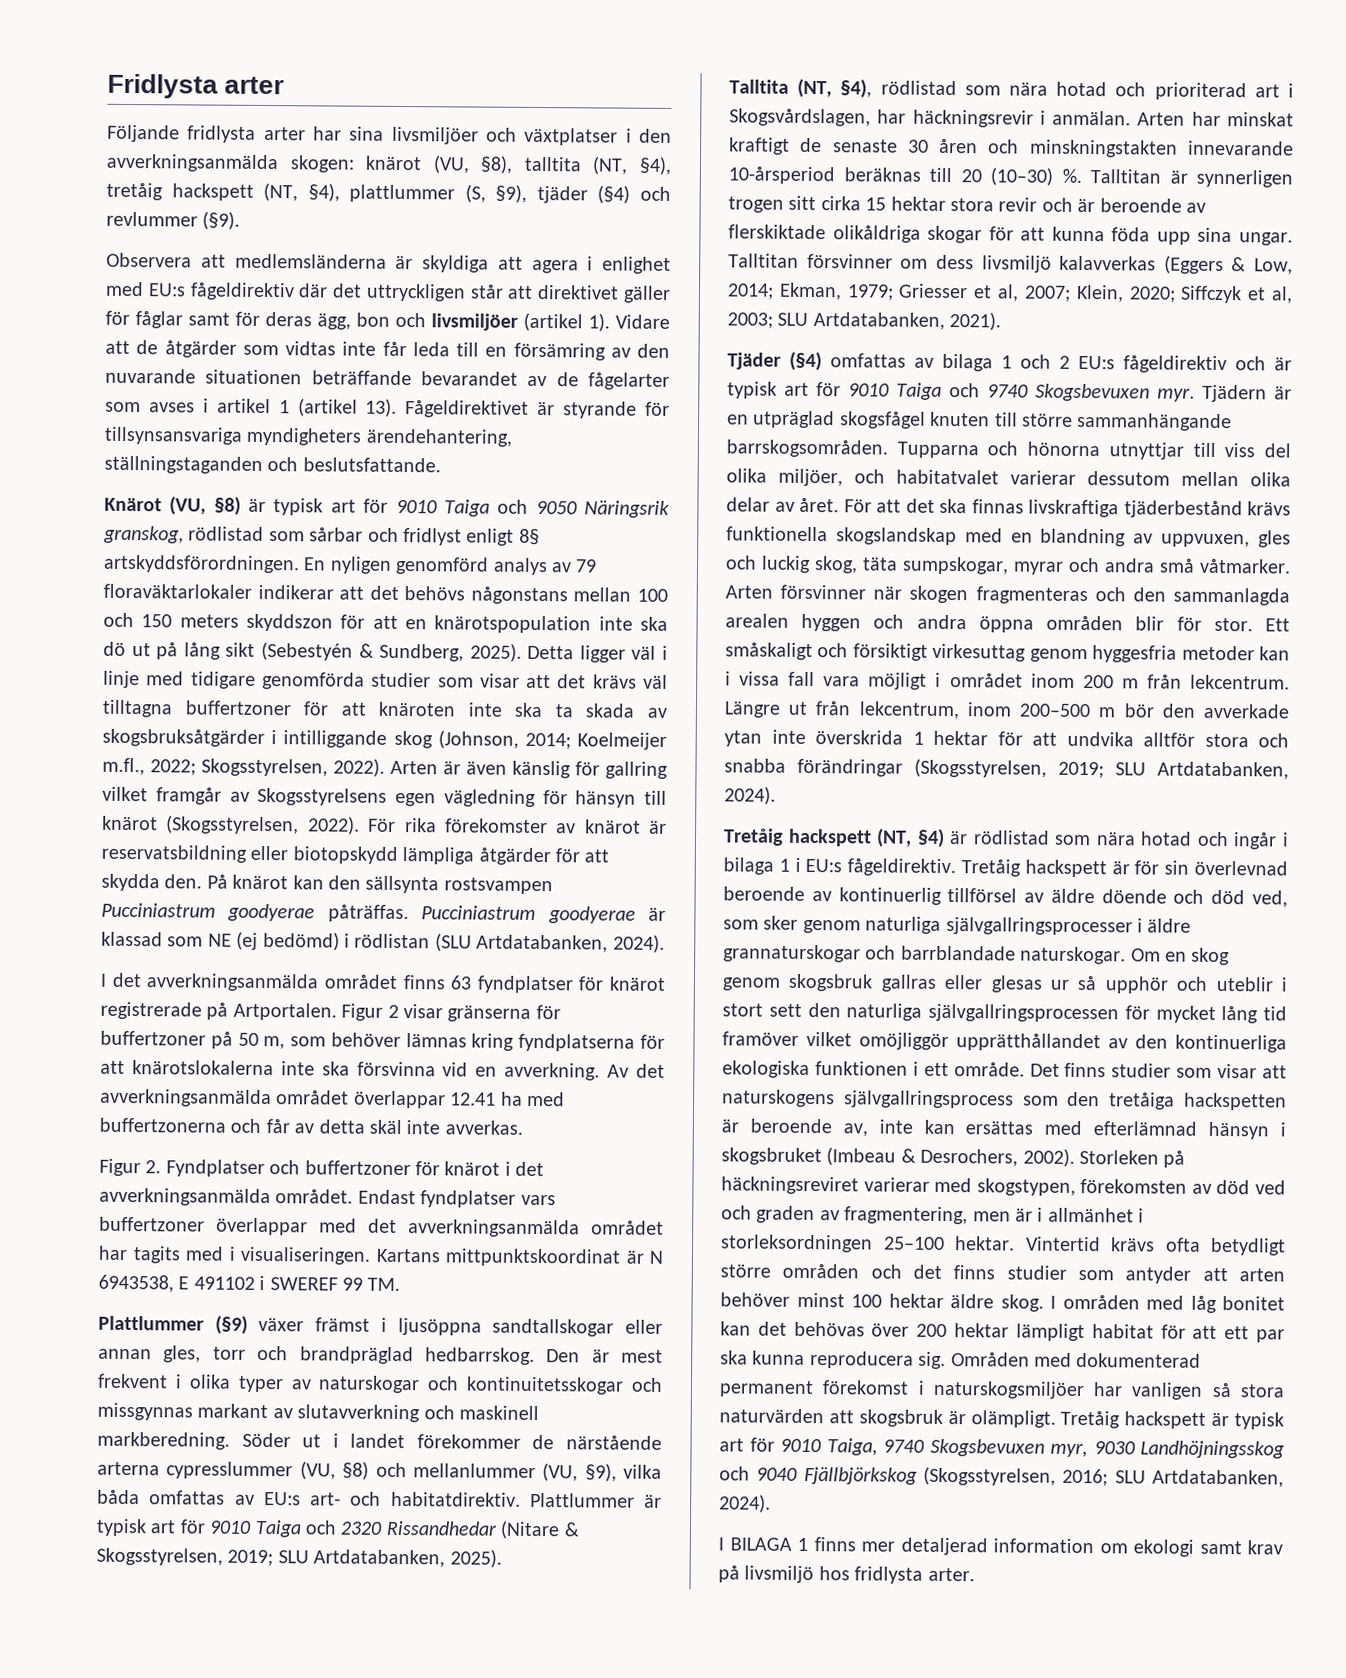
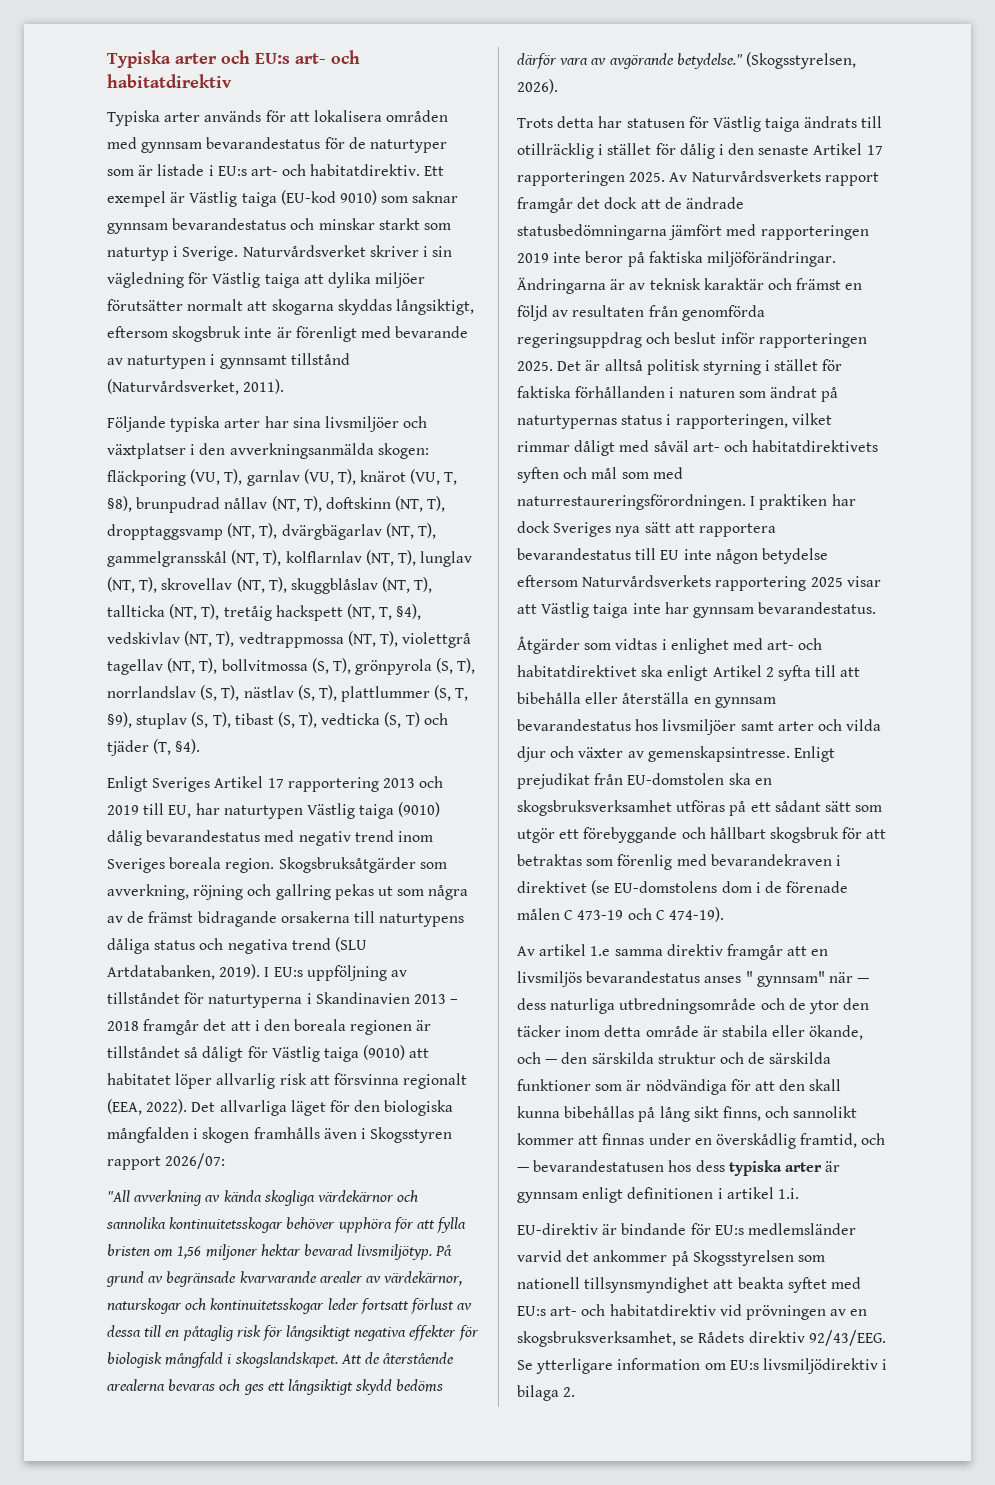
[107,73,285,99] Fridlysta arter -> [107,50,360,68] [107,74,232,88] [107,110,449,126] [107,137,447,153] [107,164,445,176] [107,190,459,207] [107,218,451,234] [107,245,453,261] [107,272,426,288] [107,299,474,315] [107,326,469,342] [107,353,350,369] [107,379,285,395] Typiska arter och EU:s art- och habitatdirektiv // Typiska arter används för att lokalisera områden med gynnsam bevarandestatus för de naturtyper som är listade i EU:s art- och habitatdirektiv. Ett exempel är Västlig taiga (EU-kod 9010) som saknar gynnsam bevarandestatus och minskar starkt som naturtyp i Sverige. Naturvårdsverket skriver i sin vägledning för Västlig taiga att dylika miljöer förutsätter normalt att skogarna skyddas långsiktigt, eftersom skogsbruk inte är förenligt med bevarande av naturtypen i gynnsamt tillstånd (Naturvårdsverket, 2011).
[187,125,257,143] fridlysta -> [170,416,221,432] typiska
[365,155,671,175] [106,182,671,204] [106,211,241,230] [106,252,671,274] [105,281,671,303] [105,310,670,332] [105,340,670,361] [105,368,670,390] [105,398,670,419] [104,426,512,447] [104,455,441,474] [104,496,671,518] [103,525,540,546] [103,554,598,576] [103,583,668,605] [103,612,668,634] [103,641,668,663] [103,670,668,690] [102,699,667,718] [102,728,667,750] [102,757,668,779] [102,786,667,808] [102,815,667,835] [101,844,610,866] [101,873,553,895] [101,902,666,924] [101,931,665,953] [100,972,665,994] [100,1001,561,1022] [100,1030,665,1052] [100,1060,666,1081] [100,1088,565,1109] [99,1117,523,1135] [99,1158,545,1178] [99,1187,556,1208] [99,1216,664,1238] [98,1245,663,1267] [98,1274,401,1293] [98,1315,663,1337] [98,1345,663,1365] [97,1373,663,1395] [97,1402,539,1423] [97,1431,662,1450] [97,1461,662,1482] [97,1489,662,1508] [96,1518,579,1540] [96,1547,502,1568] [729,78,1294,101] [729,108,1294,128] [729,137,1294,158] [728,166,1293,188] [728,195,1206,213] [728,224,1293,246] [728,253,1293,275] [727,282,1293,304] [727,312,1002,331] [727,351,1292,374] [727,381,1292,403] [727,410,1233,432] [726,439,1291,460] [726,468,1291,487] [726,497,1291,519] [726,526,1292,548] [725,555,1291,575] [725,584,1290,606] [725,613,1290,633] [725,642,1290,663] [725,671,1290,690] [724,701,1290,720] [724,729,1289,748] [724,758,1289,780] [724,786,776,805] [723,828,1289,850] [723,857,1288,878] [723,886,1288,908] [723,915,1192,936] [723,944,1231,966] [722,973,1288,994] [722,1002,1287,1024] [722,1031,1287,1053] [722,1060,1287,1079] [722,1089,1287,1111] [721,1118,1286,1140] [721,1147,1186,1168] [721,1176,1286,1196] [721,1205,1145,1225] [720,1234,1286,1256] [720,1263,1285,1284] [720,1292,1285,1313] [720,1321,1285,1343] [720,1350,1202,1370] [719,1380,1285,1400] [719,1408,1284,1430] [719,1437,1285,1459] [719,1466,1284,1488] [719,1494,771,1513] [718,1537,1283,1557] [718,1565,975,1584] knärot (VU, §8), talltita (NT, §4), tretåig hackspett (NT, §4), plattlummer (S, §9), tjäder (§4) och revlummer (§9). // Observera att medlemsländerna är skyldiga att agera i enlighet med EU:s fågeldirektiv där det uttryckligen står att direktivet gäller för fåglar samt för deras ägg, bon och livsmiljöer (artikel 1). Vidare att de åtgärder som vidtas inte får leda till en försämring av den nuvarande situationen beträffande bevarandet av de fågelarter som avses i artikel 1 (artikel 13). Fågeldirektivet är styrande för tillsynsansvariga myndigheters ärendehantering, ställningstaganden och beslutsfattande. // Knärot (VU, §8) är typisk art för 9010 Taiga och 9050 Näringsrik granskog, rödlistad som sårbar och fridlyst enligt 8§ artskyddsförordningen. En nyligen genomförd analys av 79 floraväktarlokaler indikerar att det behövs någonstans mellan 100 och 150 meters skyddszon för att en knärotspopulation inte ska dö ut på lång sikt (Sebestyén & Sundberg, 2025). Detta ligger väl i linje med tidigare genomförda studier som visar att det krävs väl tilltagna buffertzoner för att knäroten inte ska ta skada av skogsbruksåtgärder i intilliggande skog (Johnson, 2014; Koelmeijer m.fl., 2022; Skogsstyrelsen, 2022). Arten är även känslig för gallring vilket framgår av Skogsstyrelsens egen vägledning för hänsyn till knärot (Skogsstyrelsen, 2022). För rika förekomster av knärot är reservatsbildning eller biotopskydd lämpliga åtgärder för att skydda den. På knärot kan den sällsynta rostsvampen Pucciniastrum goodyerae påträffas. Pucciniastrum goodyerae är klassad som NE (ej bedömd) i rödlistan (SLU Artdatabanken, 2024). // I det avverkningsanmälda området finns 63 fyndplatser för knärot registrerade på Artportalen. Figur 2 visar gränserna för buffertzoner på 50 m, som behöver lämnas kring fyndplatserna för att knärotslokalerna inte ska försvinna vid en avverkning. Av det avverkningsanmälda området överlappar 12.41 ha med buffertzonerna och får av detta skäl inte avverkas. // Figur 2. Fyndplatser och buffertzoner för knärot i det avverkningsanmälda området. Endast fyndplatser vars buffertzoner överlappar med det avverkningsanmälda området har tagits med i visualiseringen. Kartans mittpunktskoordinat är N 6943538, E 491102 i SWEREF 99 TM. // Plattlummer (§9) växer främst i ljusöppna sandtallskogar eller annan gles, torr och brandpräglad hedbarrskog. Den är mest frekvent i olika typer av naturskogar och kontinuitetsskogar och missgynnas markant av slutavverkning och maskinell markberedning. Söder ut i landet förekommer de närstående arterna cypresslummer (VU, §8) och mellanlummer (VU, §9), vilka båda omfattas av EU:s art- och habitatdirektiv. Plattlummer är typisk art för 9010 Taiga och 2320 Rissandhedar (Nitare & Skogsstyrelsen, 2019; SLU Artdatabanken, 2025). // Talltita (NT, §4), rödlistad som nära hotad och prioriterad art i Skogsvårdslagen, har häckningsrevir i anmälan. Arten har minskat kraftigt de senaste 30 åren och minskningstakten innevarande 10-årsperiod beräknas till 20 (10–30) %. Talltitan är synnerligen trogen sitt cirka 15 hektar stora revir och är beroende av flerskiktade olikåldriga skogar för att kunna föda upp sina ungar. Talltitan försvinner om dess livsmiljö kalavverkas (Eggers & Low, 2014; Ekman, 1979; Griesser et al, 2007; Klein, 2020; Siffczyk et al, 2003; SLU Artdatabanken, 2021). // Tjäder (§4) omfattas av bilaga 1 och 2 EU:s fågeldirektiv och är typisk art för 9010 Taiga och 9740 Skogsbevuxen myr. Tjädern är en utpräglad skogsfågel knuten till större sammanhängande barrskogsområden. Tupparna och hönorna utnyttjar till viss del olika miljöer, och habitatvalet varierar dessutom mellan olika delar av året. För att det ska finnas livskraftiga tjäderbestånd krävs funktionella skogslandskap med en blandning av uppvuxen, gles och luckig skog, täta sumpskogar, myrar och andra små våtmarker. Arten försvinner när skogen fragmenteras och den sammanlagda arealen hyggen och andra öppna områden blir för stor. Ett småskaligt och försiktigt virkesuttag genom hyggesfria metoder kan i vissa fall vara möjligt i området inom 200 m från lekcentrum. Längre ut från lekcentrum, inom 200–500 m bör den avverkade ytan inte överskrida 1 hektar för att undvika alltför stora och snabba förändringar (Skogsstyrelsen, 2019; SLU Artdatabanken, 2024). // Tretåig hackspett (NT, §4) är rödlistad som nära hotad och ingår i bilaga 1 i EU:s fågeldirektiv. Tretåig hackspett är för sin överlevnad beroende av kontinuerlig tillförsel av äldre döende och död ved, som sker genom naturliga självgallringsprocesser i äldre grannaturskogar och barrblandade naturskogar. Om en skog genom skogsbruk gallras eller glesas ur så upphör och uteblir i stort sett den naturliga självgallringsprocessen för mycket lång tid framöver vilket omöjliggör upprätthållandet av den kontinuerliga ekologiska funktionen i ett område. Det finns studier som visar att naturskogens självgallringsprocess som den tretåiga hackspetten är beroende av, inte kan ersättas med efterlämnad hänsyn i skogsbruket (Imbeau & Desrochers, 2002). Storleken på häckningsreviret varierar med skogstypen, förekomsten av död ved och graden av fragmentering, men är i allmänhet i storleksordningen 25–100 hektar. Vintertid krävs ofta betydligt större områden och det finns studier som antyder att arten behöver minst 100 hektar äldre skog. I områden med låg bonitet kan det behövas över 200 hektar lämpligt habitat för att ett par ska kunna reproducera sig. Områden med dokumenterad permanent förekomst i naturskogsmiljöer har vanligen så stora naturvärden att skogsbruk är olämpligt. Tretåig hackspett är typisk art för 9010 Taiga, 9740 Skogsbevuxen myr, 9030 Landhöjningsskog och 9040 Fjällbjörkskog (Skogsstyrelsen, 2016; SLU Artdatabanken, 2024). // I BILAGA 1 finns mer detaljerad information om ekologi samt krav på livsmiljö hos fridlysta arter. -> [107,469,458,486] [107,496,446,513] [107,523,436,540] [107,550,473,567] [107,577,433,594] [107,604,422,621] [107,631,472,648] [107,658,476,675] [107,685,469,702] [107,712,448,729] [107,739,201,756] [107,776,444,792] [107,802,441,819] [107,830,433,846] [107,857,447,873] [107,884,469,900] [107,911,465,927] [107,937,367,954] [107,964,407,981] [107,992,459,1008] [107,1019,432,1035] [107,1045,430,1062] [107,1073,468,1089] [107,1099,454,1116] [107,1127,453,1143] [107,1153,226,1170] [107,1190,419,1206] [106,1217,467,1233] [107,1244,453,1260] [106,1271,463,1287] [107,1298,473,1314] [107,1325,479,1341] [107,1352,455,1368] [107,1379,444,1395] [517,52,856,69] [517,79,558,94] [517,116,883,132] [517,143,883,159] [517,170,879,186] [517,197,744,213] [517,224,869,240] [517,251,836,267] [517,277,863,294] [517,305,765,321] [517,332,867,348] [517,359,843,375] [517,386,839,402] [517,413,832,429] [517,440,879,456] [517,467,683,483] [517,494,856,510] [517,521,776,537] [517,548,828,564] [517,575,881,591] [517,602,877,618] [517,636,823,654] [517,665,861,681] [517,692,776,708] [517,719,882,735] [517,746,835,762] [517,773,772,789] [517,800,883,816] [517,827,887,843] [517,854,841,870] [517,880,849,895] [517,907,724,922] [517,944,829,960] [517,971,870,987] [517,998,870,1014] [517,1025,864,1040] [517,1052,832,1064] [517,1079,842,1095] [517,1106,858,1122] [517,1133,886,1149] [517,1160,841,1176] [517,1187,799,1203] [517,1223,856,1235] [517,1250,825,1266] [517,1277,861,1293] [517,1304,868,1320] [517,1330,886,1347] [517,1358,888,1374] [517,1385,576,1401] fläckporing (VU, T), garnlav (VU, T), knärot (VU, T, §8), brunpudrad nållav (NT, T), doftskinn (NT, T), dropptaggsvamp (NT, T), dvärgbägarlav (NT, T), gammelgransskål (NT, T), kolflarnlav (NT, T), lunglav (NT, T), skrovellav (NT, T), skuggblåslav (NT, T), tallticka (NT, T), tretåig hackspett (NT, T, §4), vedskivlav (NT, T), vedtrappmossa (NT, T), violettgrå tagellav (NT, T), bollvitmossa (S, T), grönpyrola (S, T), norrlandslav (S, T), nästlav (S, T), plattlummer (S, T, §9), stuplav (S, T), tibast (S, T), vedticka (S, T) och tjäder (T, §4). // Enligt Sveriges Artikel 17 rapportering 2013 och 2019 till EU, har naturtypen Västlig taiga (9010) dålig bevarandestatus med negativ trend inom Sveriges boreala region. Skogsbruksåtgärder som avverkning, röjning och gallring pekas ut som några av de främst bidragande orsakerna till naturtypens dåliga status och negativa trend (SLU Artdatabanken, 2019). I EU:s uppföljning av tillståndet för naturtyperna i Skandinavien 2013 – 2018 framgår det att i den boreala regionen är tillståndet så dåligt för Västlig taiga (9010) att habitatet löper allvarlig risk att försvinna regionalt (EEA, 2022). Det allvarliga läget för den biologiska mångfalden i skogen framhålls även i Skogsstyren rapport 2026/07: // "All avverkning av kända skogliga värdekärnor och sannolika kontinuitetsskogar behöver upphöra för att fylla bristen om 1,56 miljoner hektar bevarad livsmiljötyp. På grund av begränsade kvarvarande arealer av värdekärnor, naturskogar och kontinuitetsskogar leder fortsatt förlust av dessa till en påtaglig risk för långsiktigt negativa effekter för biologisk mångfald i skogslandskapet. Att de återstående arealerna bevaras och ges ett långsiktigt skydd bedöms därför vara av avgörande betydelse." (Skogsstyrelsen, 2026). // Trots detta har statusen för Västlig taiga ändrats till otillräcklig i stället för dålig i den senaste Artikel 17 rapporteringen 2025. Av Naturvårdsverkets rapport framgår det dock att de ändrade statusbedömningarna jämfört med rapporteringen 2019 inte beror på faktiska miljöförändringar. Ändringarna är av teknisk karaktär och främst en följd av resultaten från genomförda regeringsuppdrag och beslut inför rapporteringen 2025. Det är alltså politisk styrning i stället för faktiska förhållanden i naturen som ändrat på naturtypernas status i rapporteringen, vilket rimmar dåligt med såväl art- och habitatdirektivets syften och mål som med naturrestaureringsförordningen. I praktiken har dock Sveriges nya sätt att rapportera bevarandestatus till EU inte någon betydelse eftersom Naturvårdsverkets rapportering 2025 visar att Västlig taiga inte har gynnsam bevarandestatus. // Åtgärder som vidtas i enlighet med art- och habitatdirektivet ska enligt Artikel 2 syfta till att bibehålla eller återställa en gynnsam bevarandestatus hos livsmiljöer samt arter och vilda djur och växter av gemenskapsintresse. Enligt prejudikat från EU-domstolen ska en skogsbruksverksamhet utföras på ett sådant sätt som utgör ett förebyggande och hållbart skogsbruk för att betraktas som förenlig med bevarandekraven i direktivet (se EU-domstolens dom i de förenade målen C 473-19 och C 474-19). // Av artikel 1.e samma direktiv framgår att en livsmiljös bevarandestatus anses " gynnsam" när — dess naturliga utbredningsområde och de ytor den täcker inom detta område är stabila eller ökande, och — den särskilda struktur och de särskilda funktioner som är nödvändiga för att den skall kunna bibehållas på lång sikt finns, och sannolikt kommer att finnas under en överskådlig framtid, och — bevarandestatusen hos dess typiska arter är gynnsam enligt definitionen i artikel 1.i. // EU-direktiv är bindande för EU:s medlemsländer varvid det ankommer på Skogsstyrelsen som nationell tillsynsmyndighet att beakta syftet med EU:s art- och habitatdirektiv vid prövningen av en skogsbruksverksamhet, se Rådets direktiv 92/43/EEG. Se ytterligare information om EU:s livsmiljödirektiv i bilaga 2.

